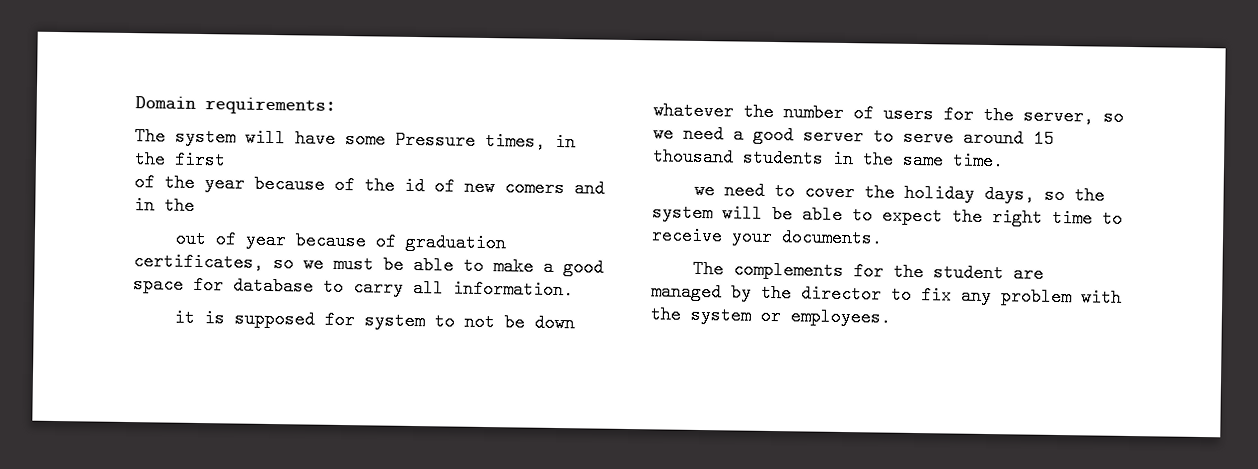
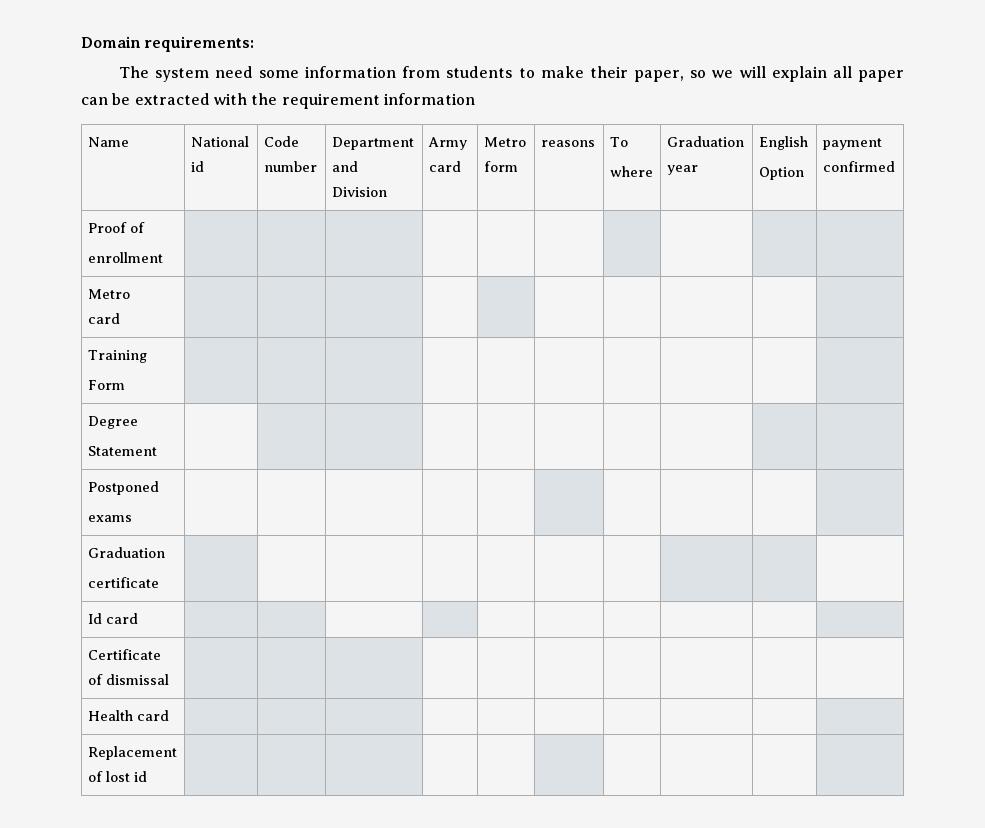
[245,128,576,152] [134,150,226,170] [134,173,605,198] [134,196,195,215] [175,229,507,253] [133,252,604,277] [133,275,574,300] [174,308,576,333] [653,101,1124,126] [653,124,1054,148] [652,147,1004,171] [694,180,1106,205] [652,203,1123,228] [651,226,883,248] [693,259,1045,283] [651,282,1122,307] [650,305,891,327] will have some Pressure times, in the first // of the year because of the id of new comers and in the // out of year because of graduation certificates, so we must be able to make a good space for database to carry all information. // it is supposed for system to not be down whatever the number of users for the server, so we need a good server to serve around 15 thousand students in the same time. // we need to cover the holiday days, so the system will be able to expect the right time to receive your documents. // The complements for the student are managed by the director to fix any problem with the system or employees. -> [214,66,904,82] [81,93,475,109] [87,137,129,147] [190,136,249,147] [190,161,204,172] [263,136,299,147] [263,161,317,172] [331,137,414,150] [331,161,358,172] [331,187,387,197] [427,137,467,150] [428,161,461,172] [483,137,526,147] [483,161,518,172] [540,140,595,147] [609,137,628,147] [609,166,653,177] [666,136,744,147] [666,165,698,175] [758,136,808,150] [758,167,804,180] [822,138,882,150] [822,161,895,172] [87,222,145,233] [87,252,163,263] [87,289,130,299] [87,313,120,324] [87,350,147,363] [87,380,125,390] [87,416,138,429] [87,446,157,456] [87,481,159,495] [87,515,132,522] [87,547,165,558] [87,577,159,588] [87,613,138,624] [87,649,161,660] [87,674,169,685] [87,710,169,721] [87,746,177,760] [87,771,147,782] need some information from students to make their paper, so we will explain all paper can be extracted with the requirement information // Name | National id | Code number | Department and Division | Army card | Metro form | reasons | To // where | Graduation year | English // Option | payment confirmed // Proof of // enrollment | | | | | | | | | | // Metro // card | | | | | | | | | | // Training // Form | | | | | | | | | | // Degree // Statement | | | | | | | | | | // Postponed // exams | | | | | | | | | | // Graduation // certificate | | | | | | | | | | // Id card | | | | | | | | | | // Certificate of dismissal | | | | | | | | | | // Health card | | | | | | | | | | // Replacement of lost id | | | | | | | | | |

